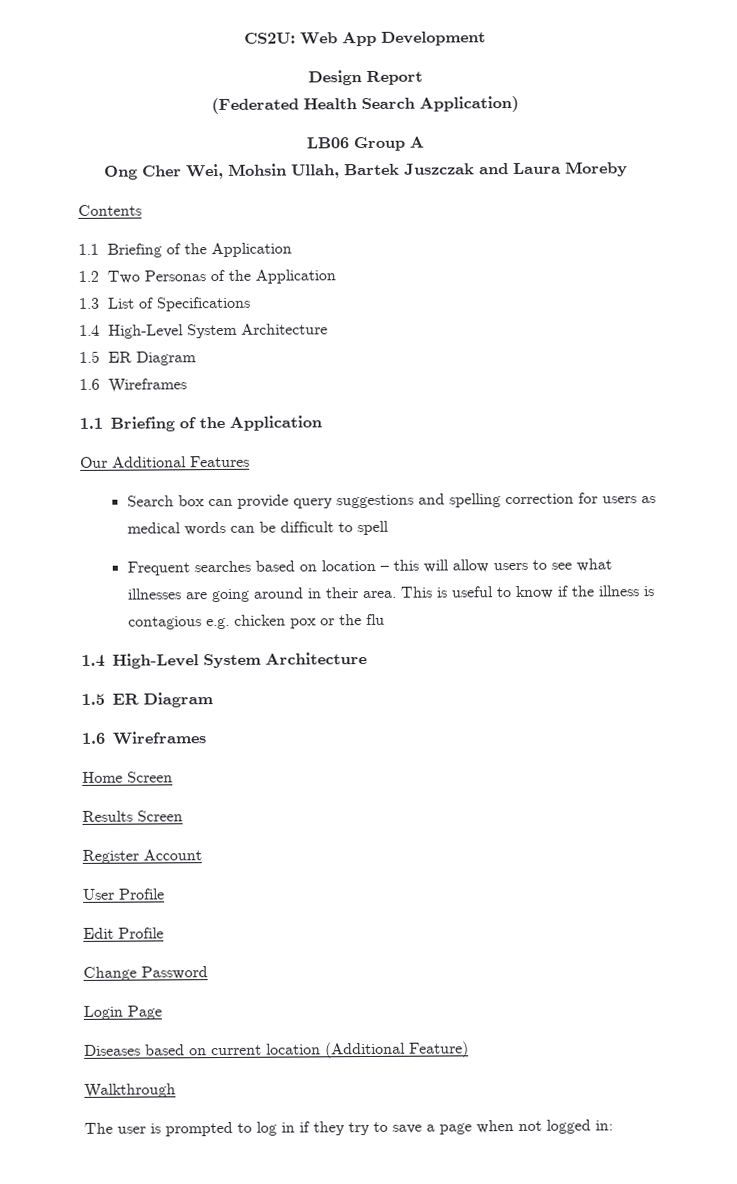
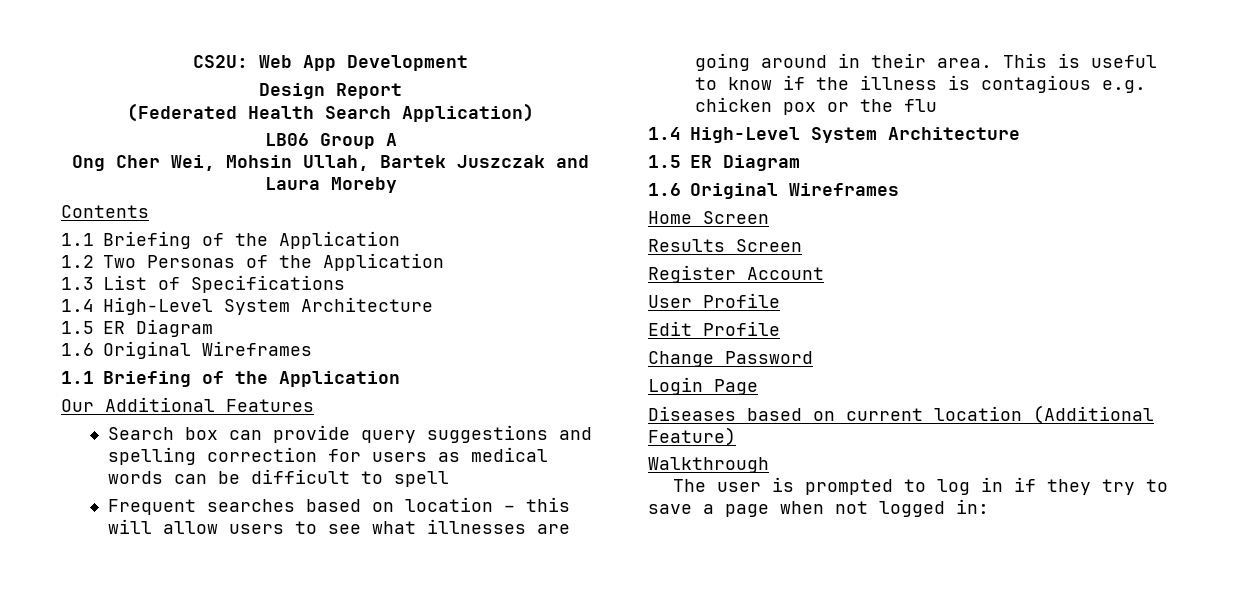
(100, 384) none -> [103,341,191,359] Original
(106, 738) none -> [690,183,778,199] Original

